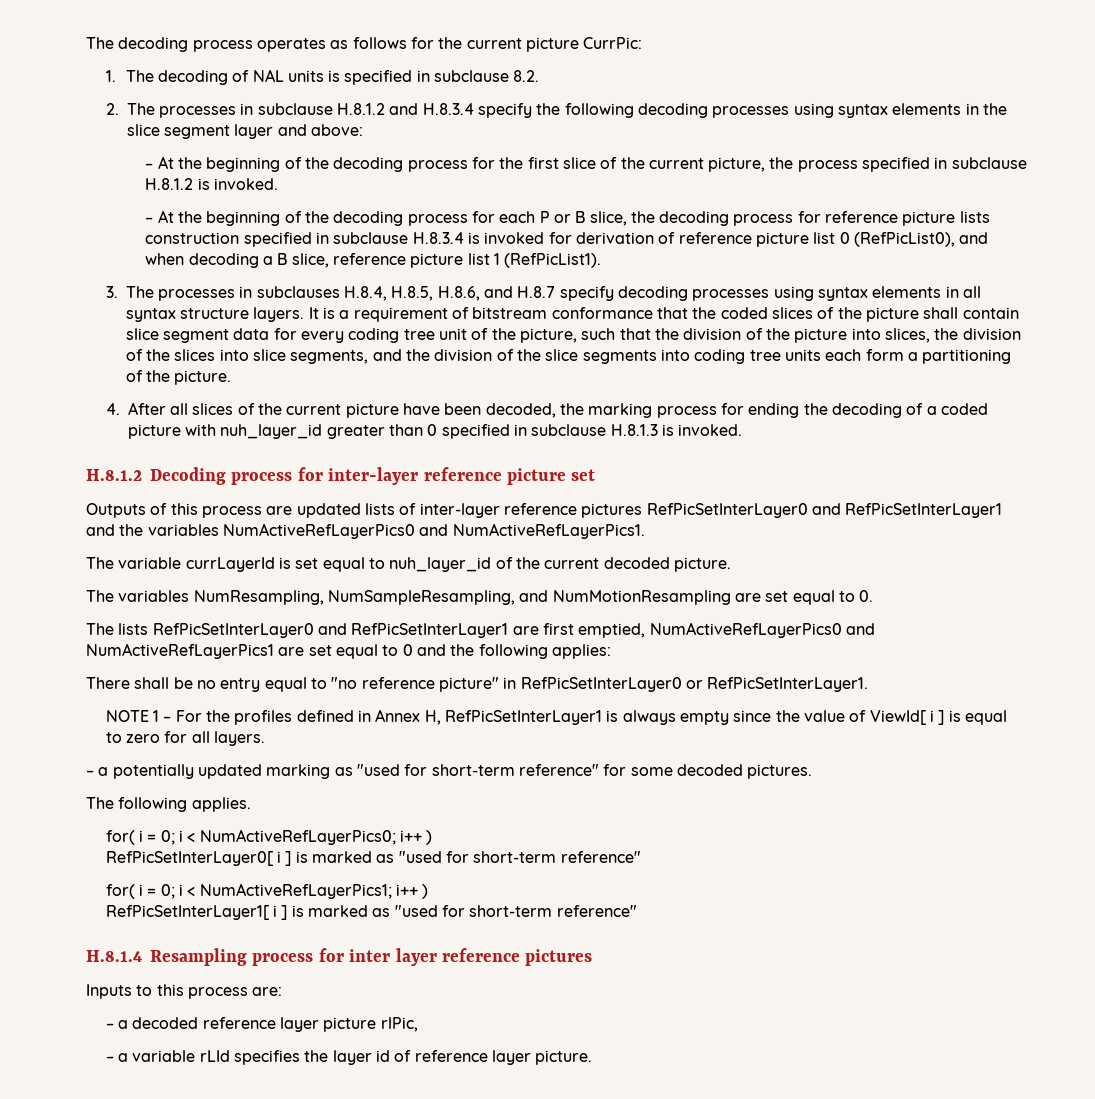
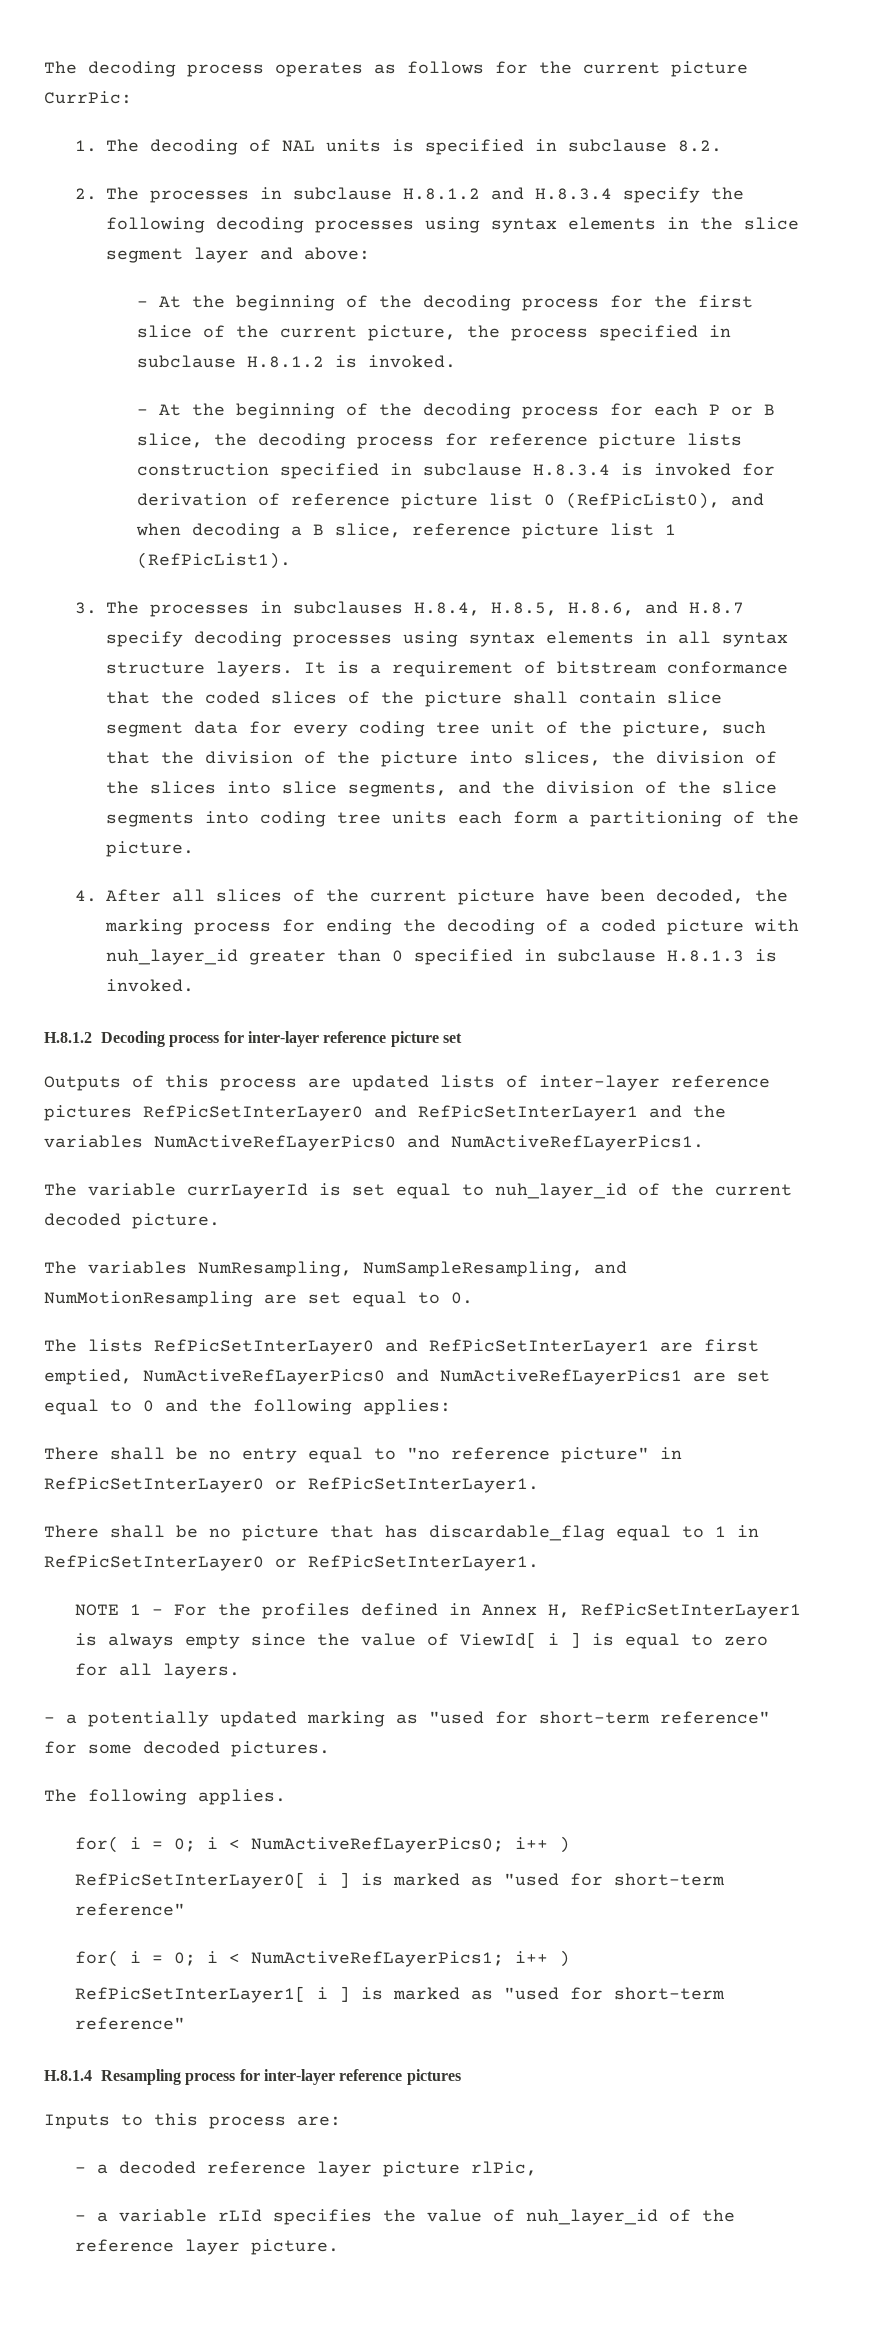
(869, 684) none -> [44,1525,759,1541] [44,1555,539,1571] // There shall be no picture that has discardable_flag equal to 1 in RefPicSetInterLayer0 or RefPicSetInterLayer1.
[349,948,437,966] inter layer -> [263,2069,335,2085] inter-layer
[332,1050,412,1065] layer id of -> [427,2209,736,2225] value of nuh_layer_id of the

